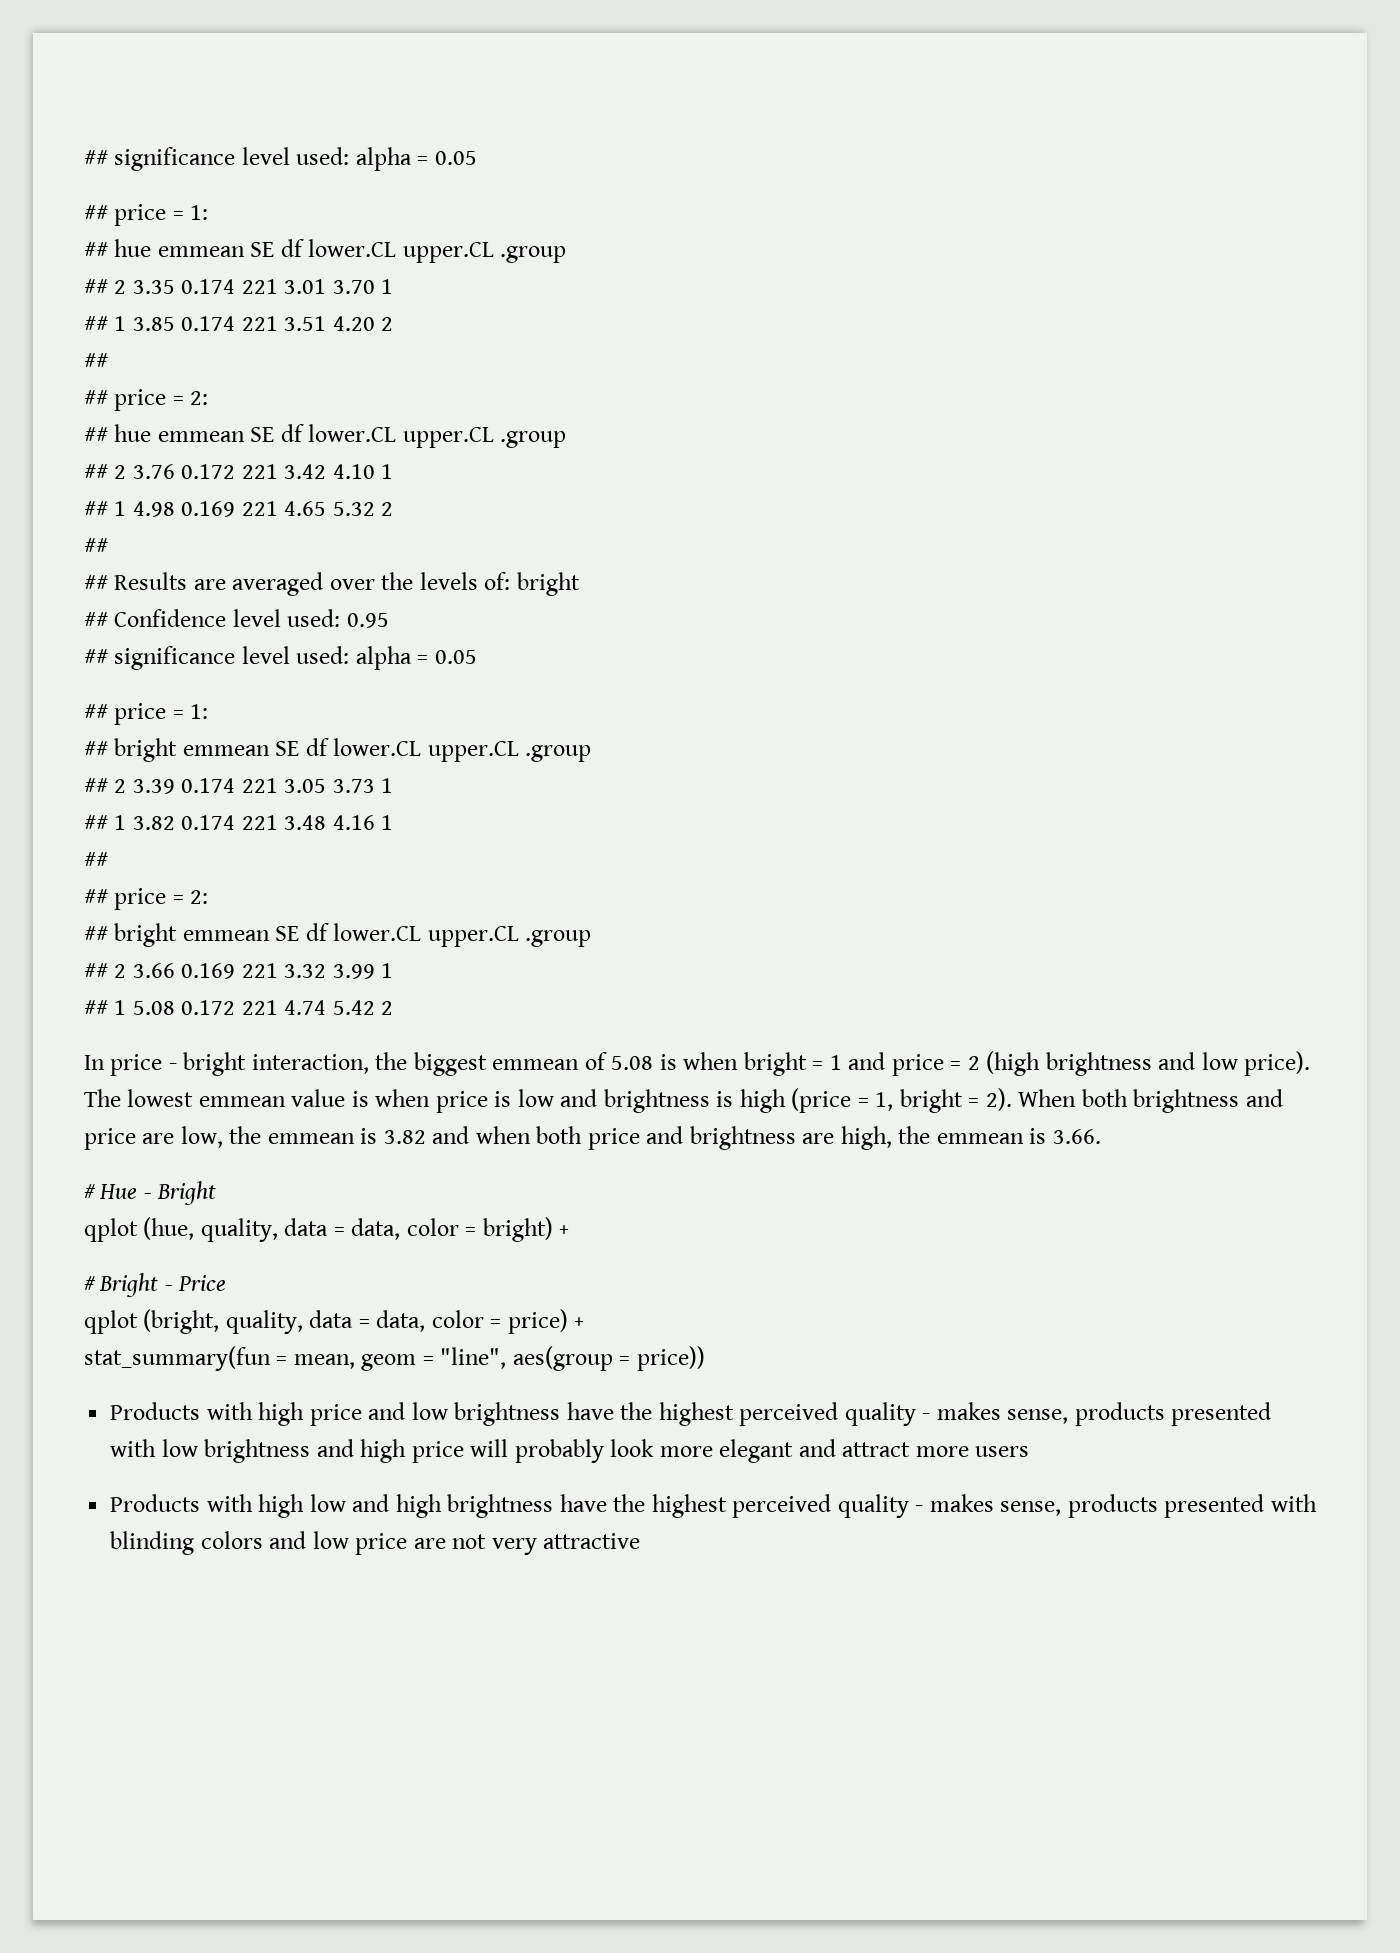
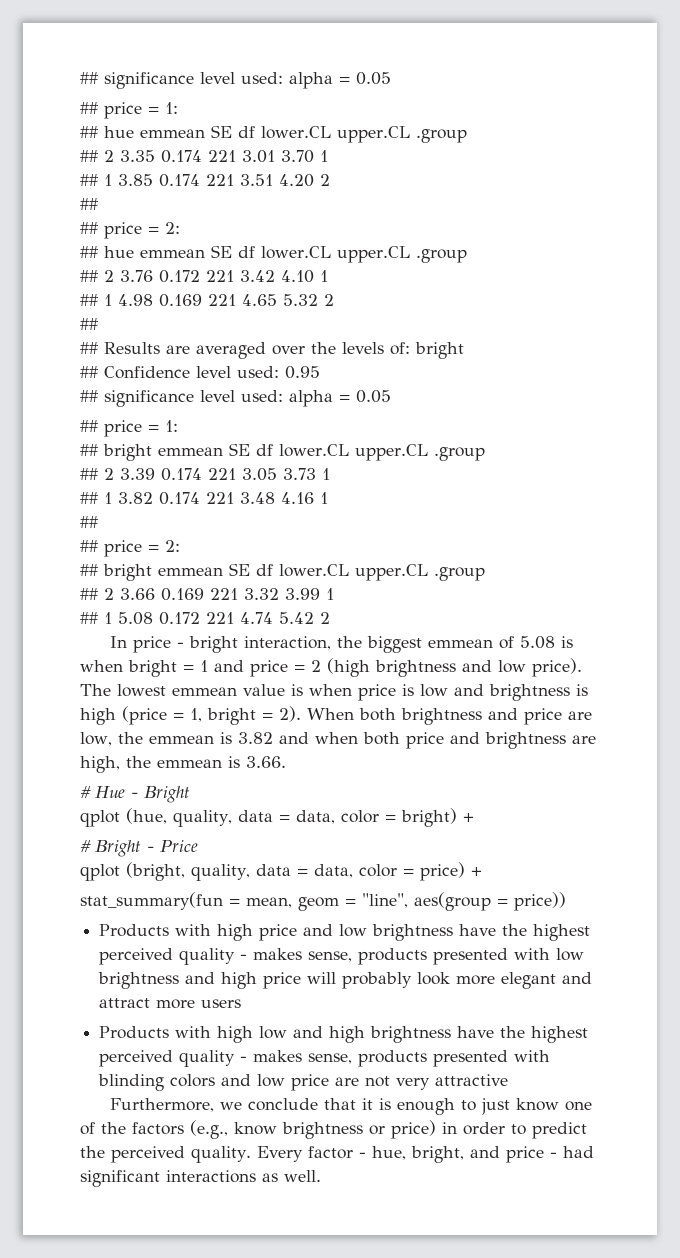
(641, 1541) none -> [110,1098,593,1115] [80,1120,587,1139] [80,1146,594,1163] [80,1170,321,1187] // Furthermore, we conclude that it is enough to just know one of the factors (e.g., know brightness or price) in order to predict the perceived quality. Every factor - hue, bright, and price - had significant interactions as well.

